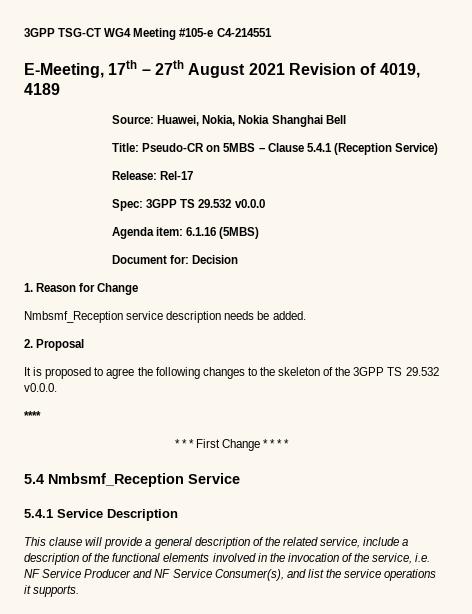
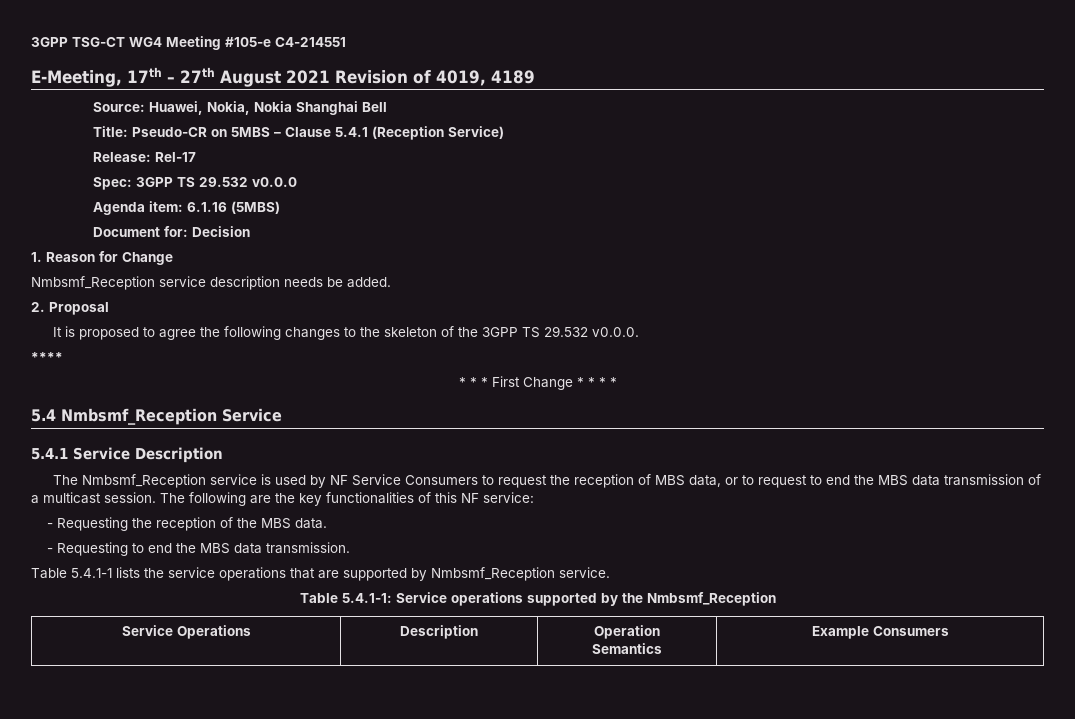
[24,537,409,549] [24,553,431,565] [24,569,437,581] [24,585,80,597] This clause will provide a general description of the related service, include a description of the functional elements involved in the invocation of the service, i.e. NF Service Producer and NF Service Consumer(s), and list the service operations it supports. -> [53,474,1042,488] [31,492,534,506] [46,517,327,531] [46,542,350,556] [31,567,610,581] [299,592,776,606] [121,625,251,639] [400,625,478,639] [594,625,660,639] [592,643,662,654] [811,626,949,639] The Nmbsmf_Reception service is used by NF Service Consumers to request the reception of MBS data, or to request to end the MBS data transmission of a multicast session. The following are the key functionalities of this NF service: // - Requesting the reception of the MBS data. // - Requesting to end the MBS data transmission. // Table 5.4.1-1 lists the service operations that are supported by Nmbsmf_Reception service. // Table 5.4.1-1: Service operations supported by the Nmbsmf_Reception // Service Operations | Description | Operation // Semantics | Example Consumers

